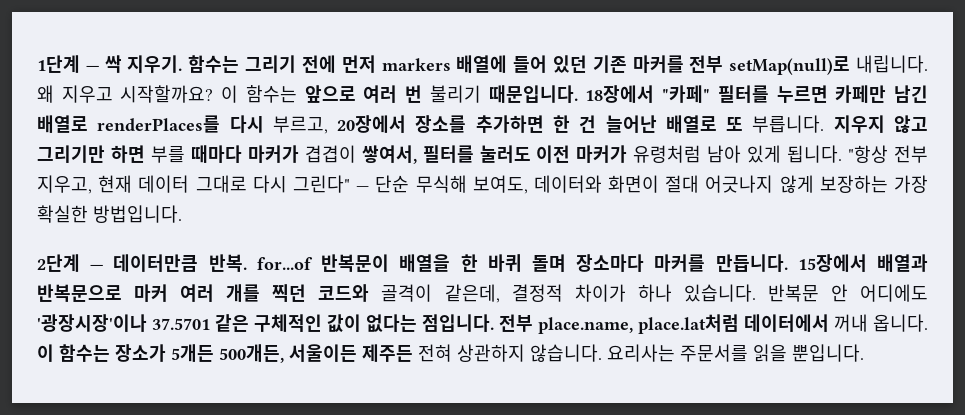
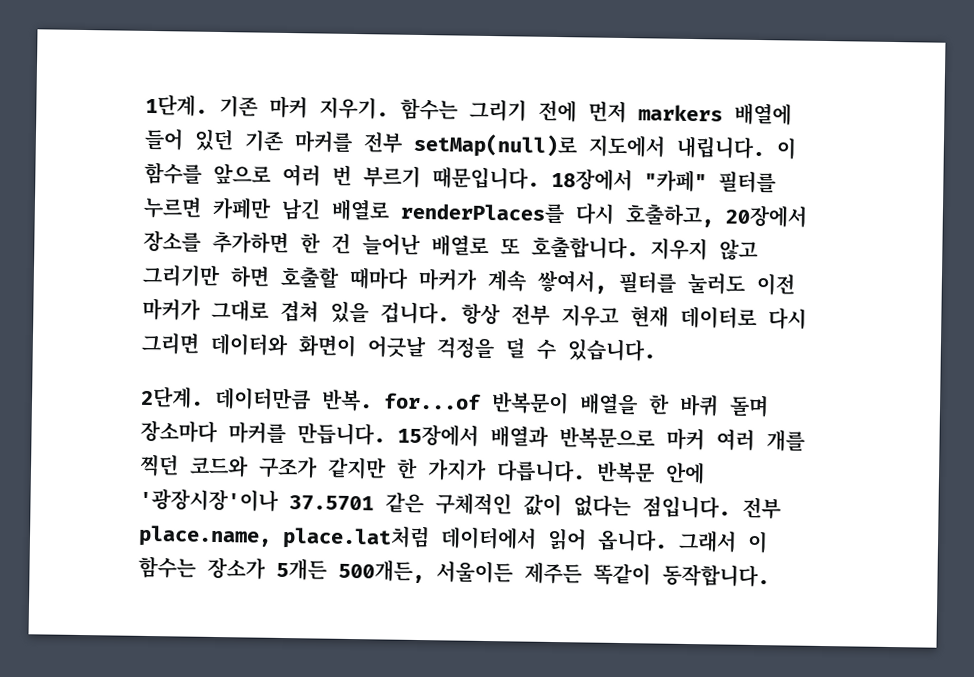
[37,55,122,73] 1단계 — 싹 -> [145,93,308,119] 1단계. 기존 마커
[856,55,928,73] [37,85,297,103] 내립니다. 왜 지우고 시작할까요? 이 함수는 -> [588,134,797,160] [144,161,202,185] 지도에서 내립니다. 이 함수를
[429,85,481,103] 불리기 -> [363,165,421,188] 부르기
[272,116,328,134] 부르고, -> [625,203,715,228] 호출하고,
[752,115,825,133] 부릅니다. -> [531,235,639,260] 호출합니다.
[150,146,185,163] 부를 -> [280,265,340,289] 호출할
[304,145,356,163] 겹겹이 -> [487,269,527,292] 계속
[633,145,928,163] [37,175,928,194] [37,205,182,223] [37,254,104,272] 유령처럼 남아 있게 됩니다. "항상 전부 지우고, 현재 데이터 그대로 다시 그린다" — 단순 무식해 보여도, 데이터와 화면이 절대 어긋나지 않게 보장하는 가장 확실한 방법입니다. // 2단계 — -> [211,299,807,330] [141,332,657,362] [140,385,204,409] 그대로 겹쳐 있을 겁니다. 항상 전부 지우고 현재 데이터로 다시 그리면 데이터와 화면이 어긋날 걱정을 덜 수 있습니다. // 2단계.
[381,284,928,303] 골격이 같은데, 결정적 차이가 하나 있습니다. 반복문 안 어디에도 -> [258,455,705,485] 구조가 같지만 한 가지가 다릅니다. 반복문 안에
[834,314,928,332] 꺼내 옵니다. -> [547,527,737,553] 읽어 옵니다. 그래서
[418,344,864,362] 전혀 상관하지 않습니다. 요리사는 주문서를 읽을 뿐입니다. -> [593,562,770,588] 똑같이 동작합니다.

